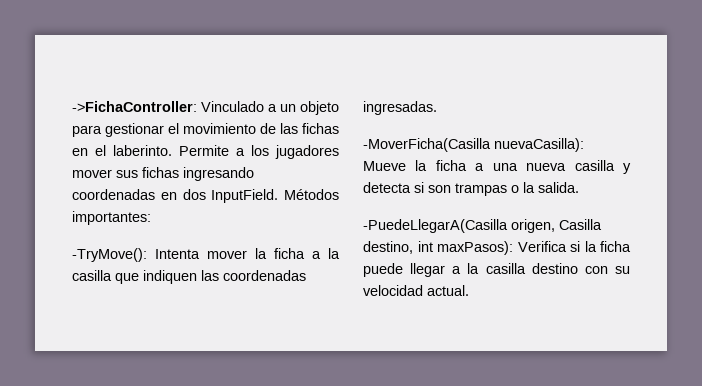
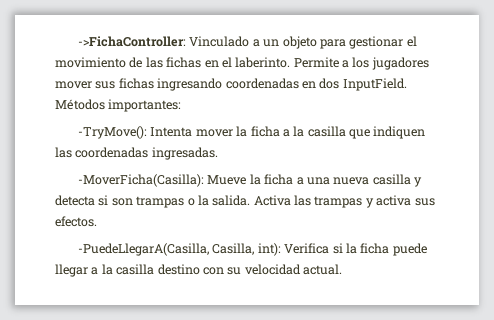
[363,138,584,152] -MoverFicha(Casilla nuevaCasilla): -> [78,174,205,187] -MoverFicha(Casilla):
[363,219,602,233] [363,241,513,255] // -PuedeLlegarA(Casilla origen, Casilla destino, int maxPasos): -> [253,195,435,208] [55,216,97,227] [78,243,281,256] Activa las trampas y activa sus efectos. // -PuedeLlegarA(Casilla, Casilla, int):

